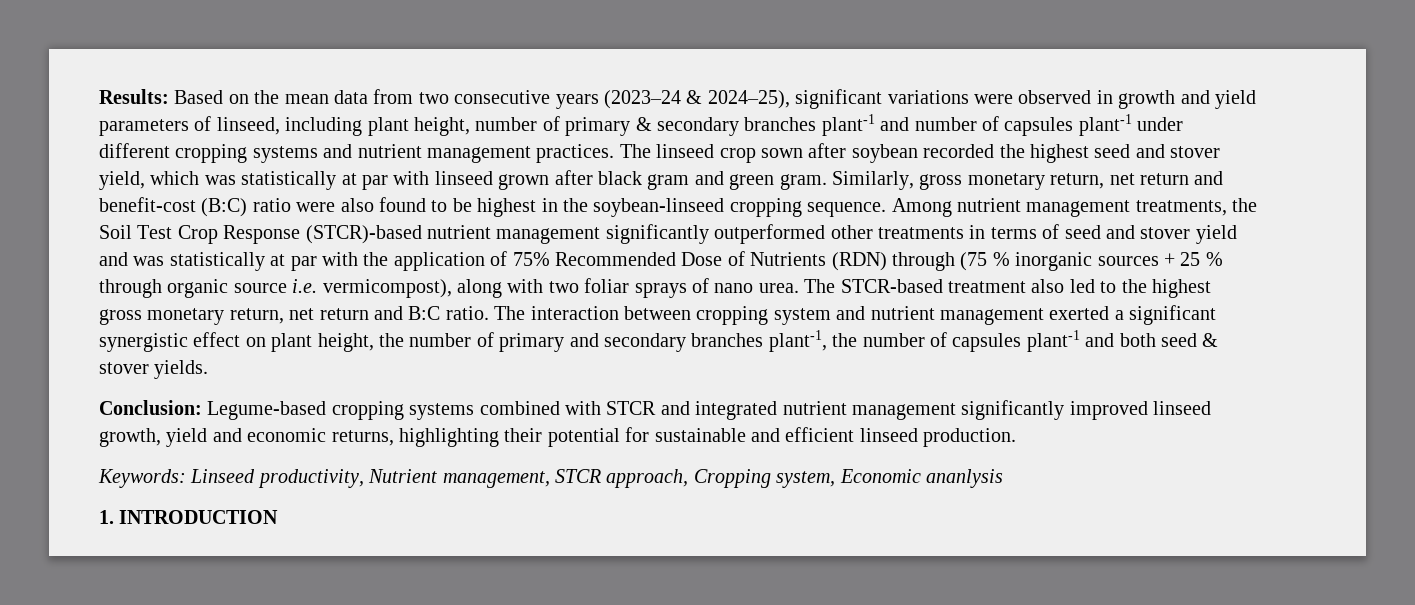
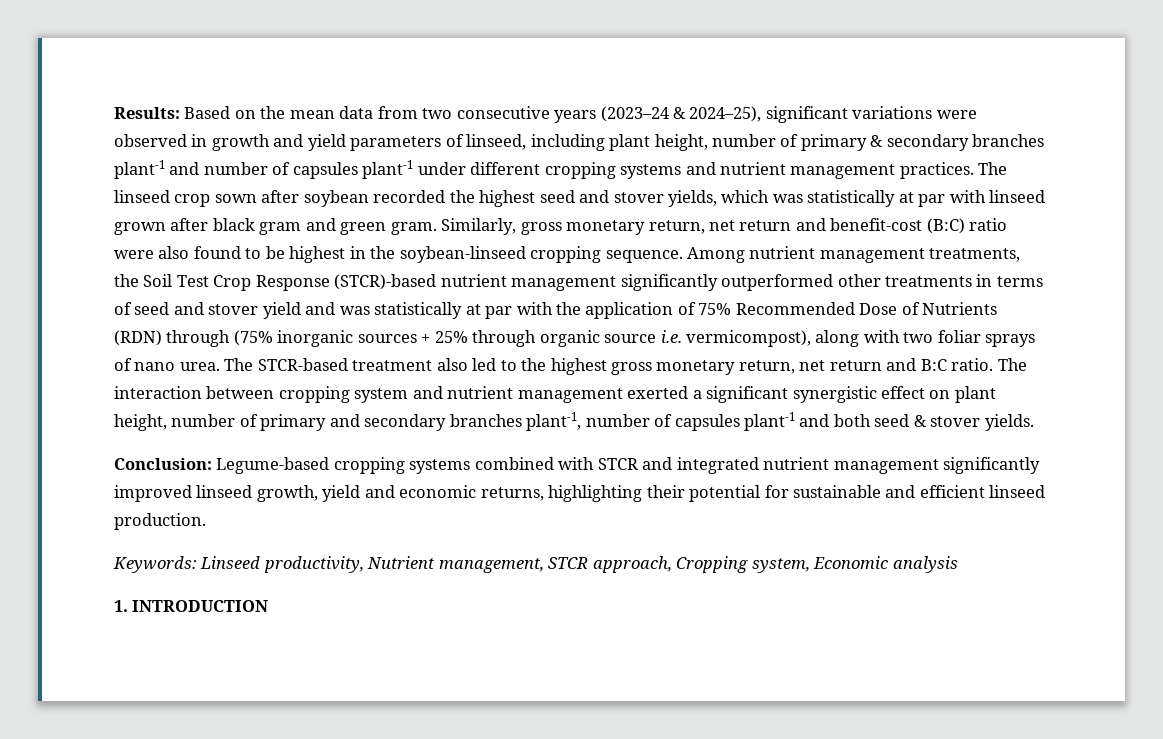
[99,171,145,190] yield, -> [668,190,718,207] yields,
[960,252,1010,271] (75 % -> [233,330,273,346] (75%
[1180,252,1223,266] 25 % -> [434,331,468,343] 25%
[379,333,404,347] the -> (167, 422) none
[832,333,858,347] the -> (582, 421) none
[925,469,1003,488] ananlysis -> [892,556,958,573] analysis

